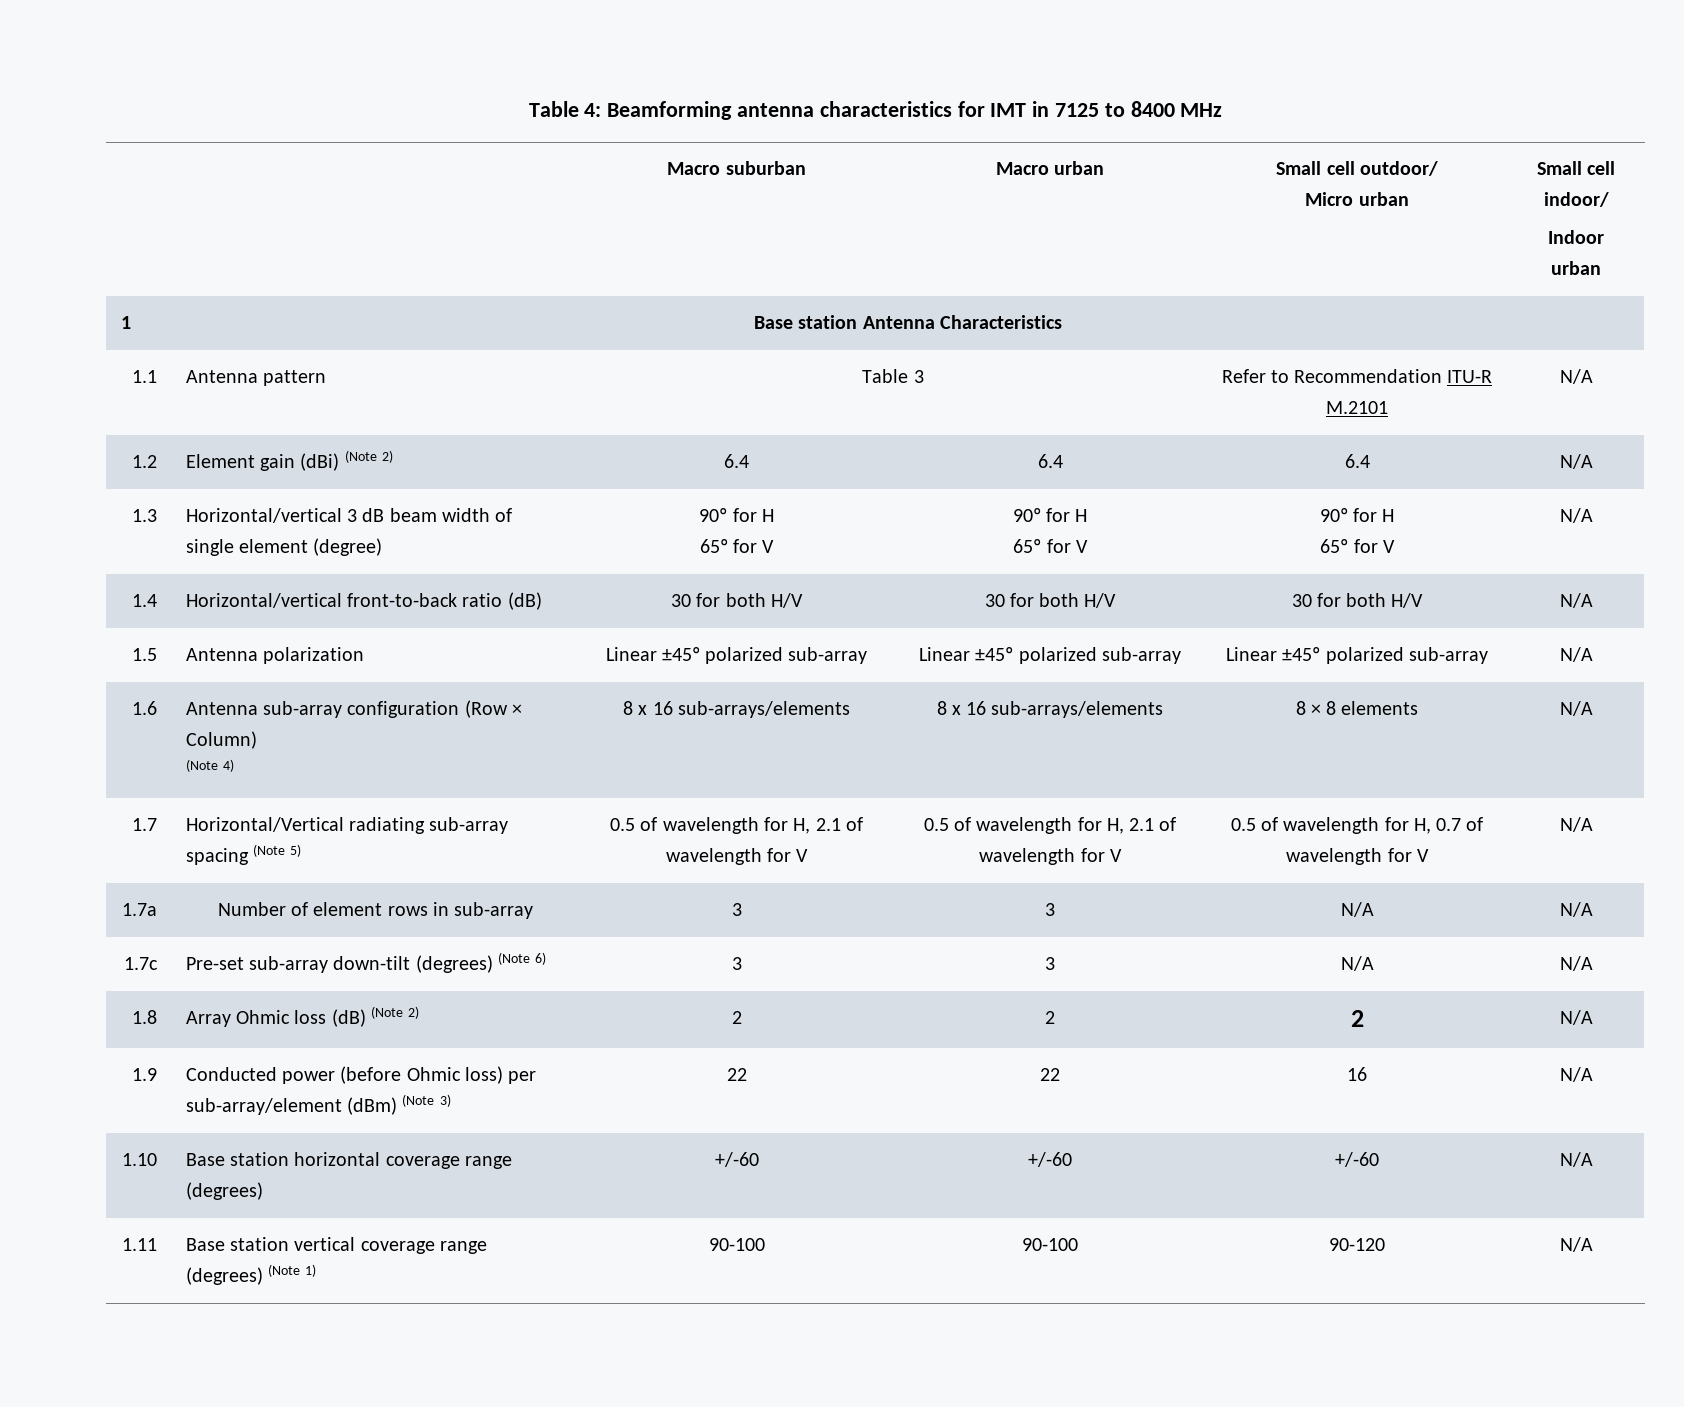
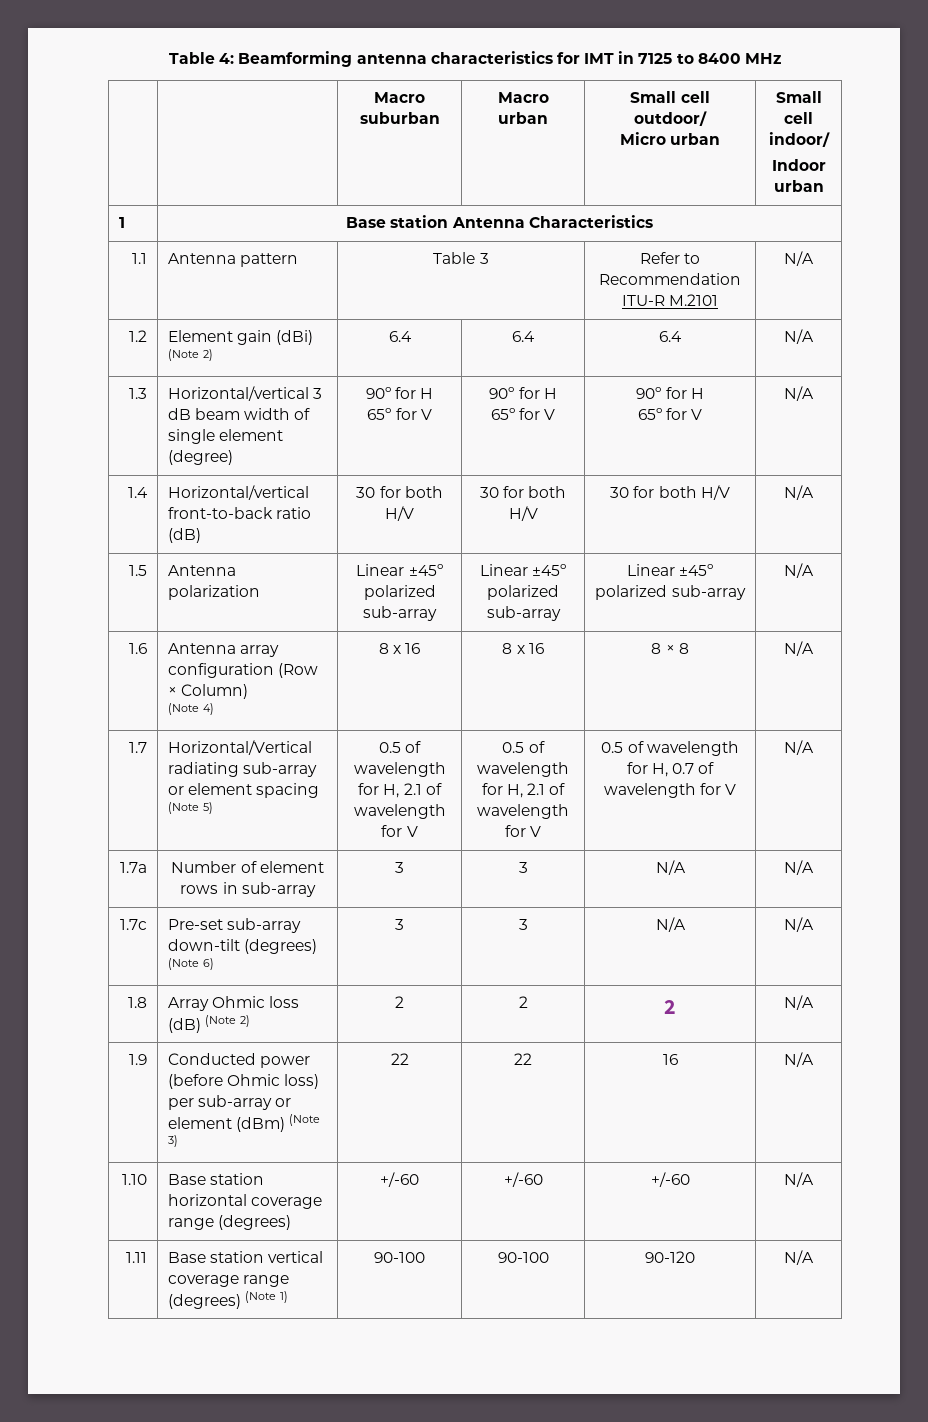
[263,701,343,718] sub-array -> [240,645,280,657] array
[677,701,850,718] [936,701,1164,718] sub-arrays/elements | 8 x 16 sub-arrays/elements -> [502,643,544,654] | 8 x 16
[1341,701,1419,715] elements -> (689, 648) none
(509, 825) none -> [167,783,253,795] or element
[185,1098,342,1115] sub-array/element -> [198,1095,292,1110] [167,1117,232,1129] sub-array or element

